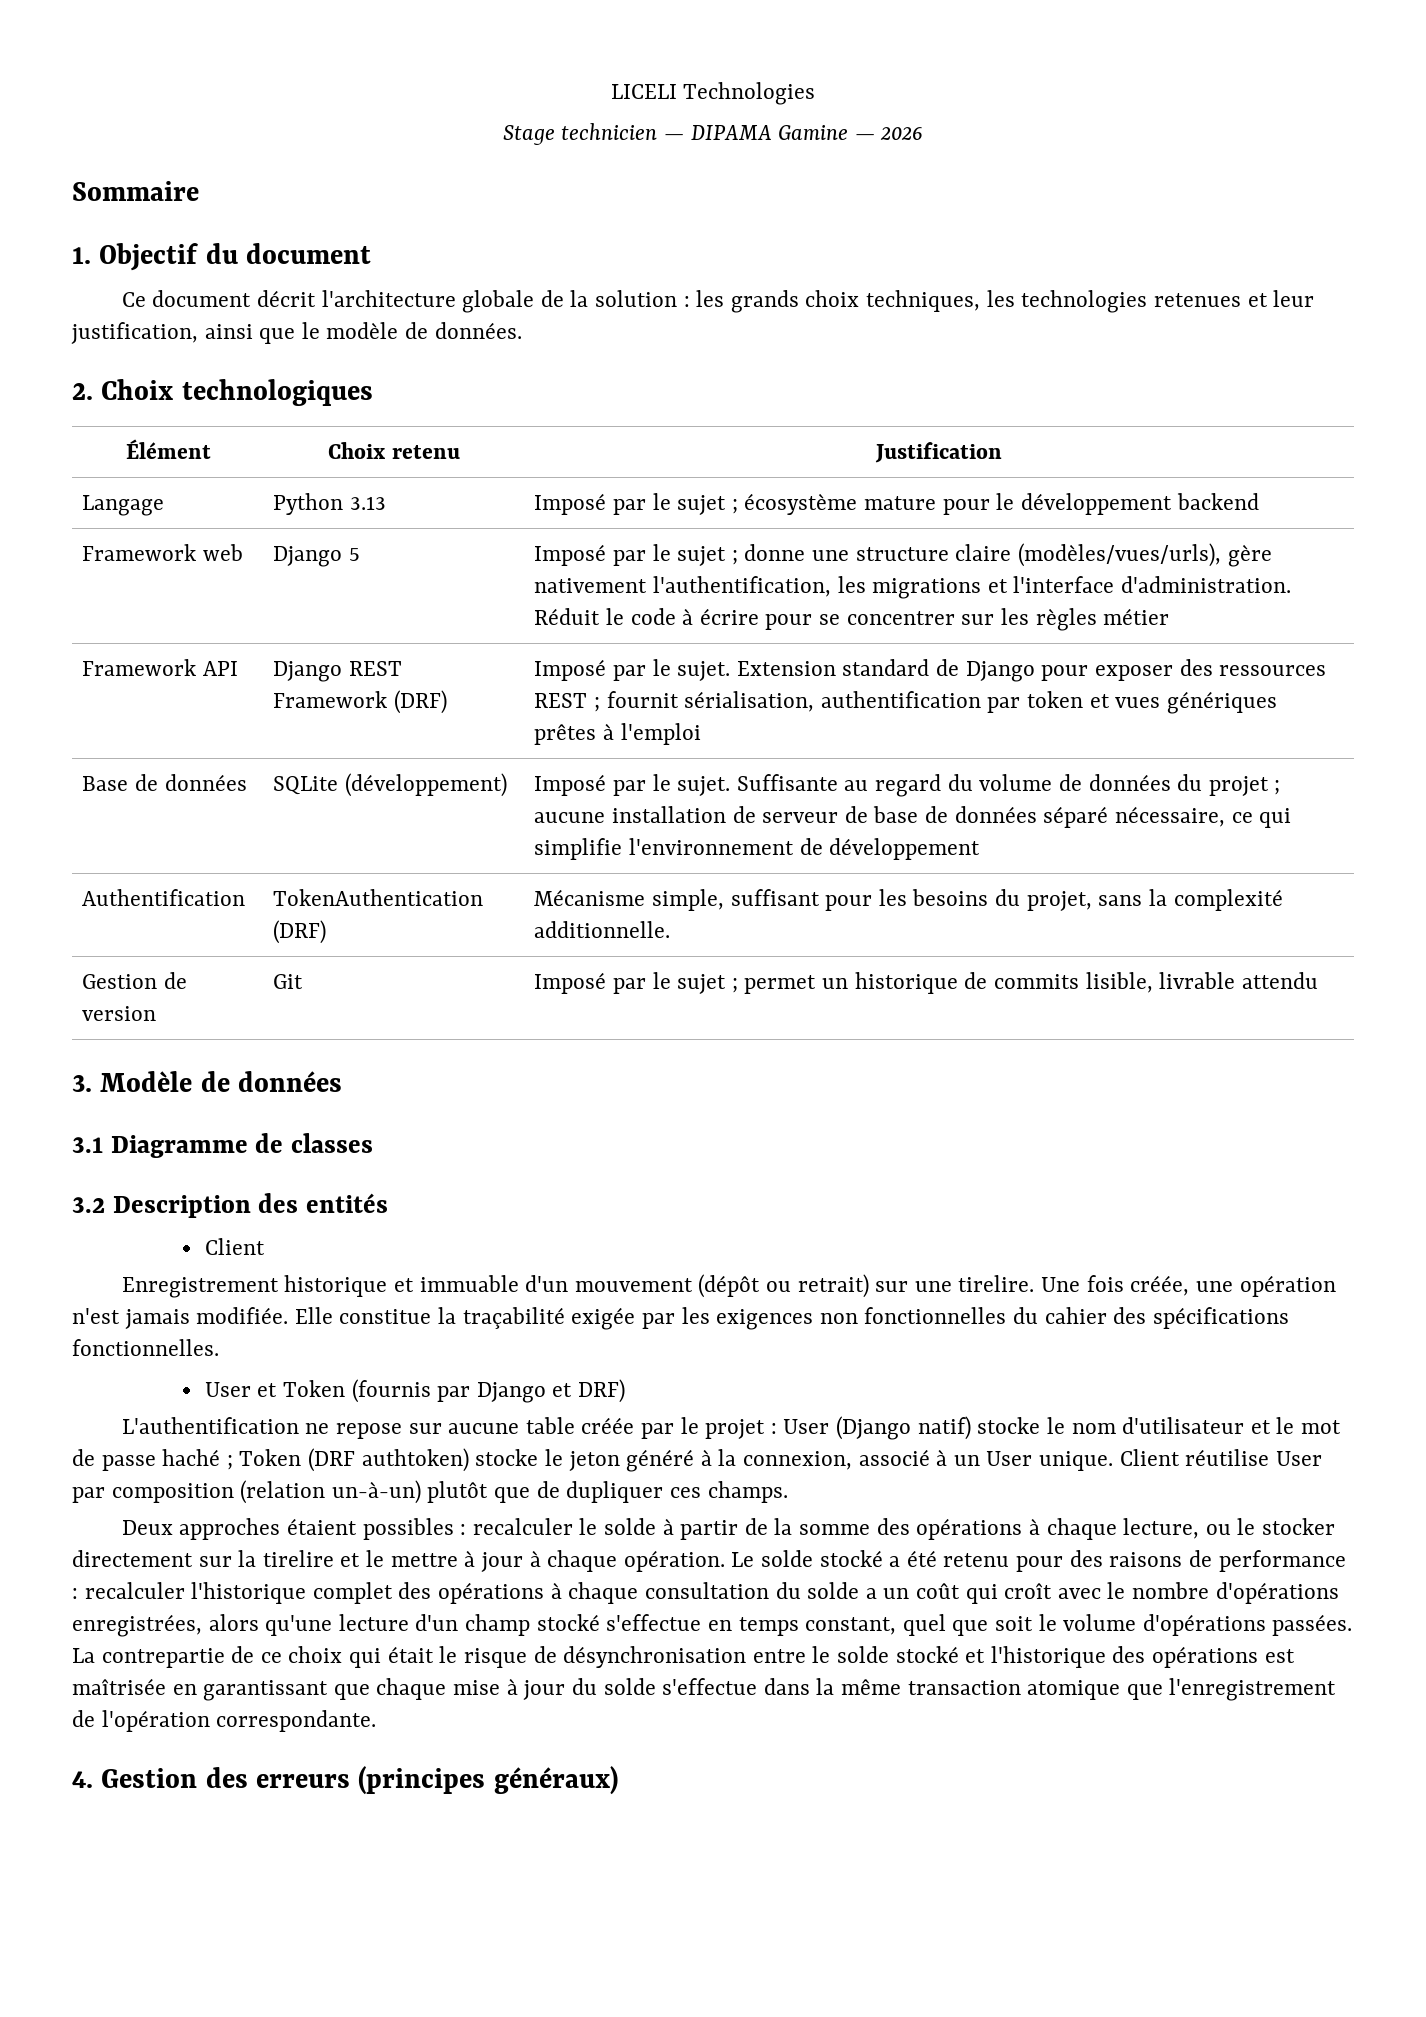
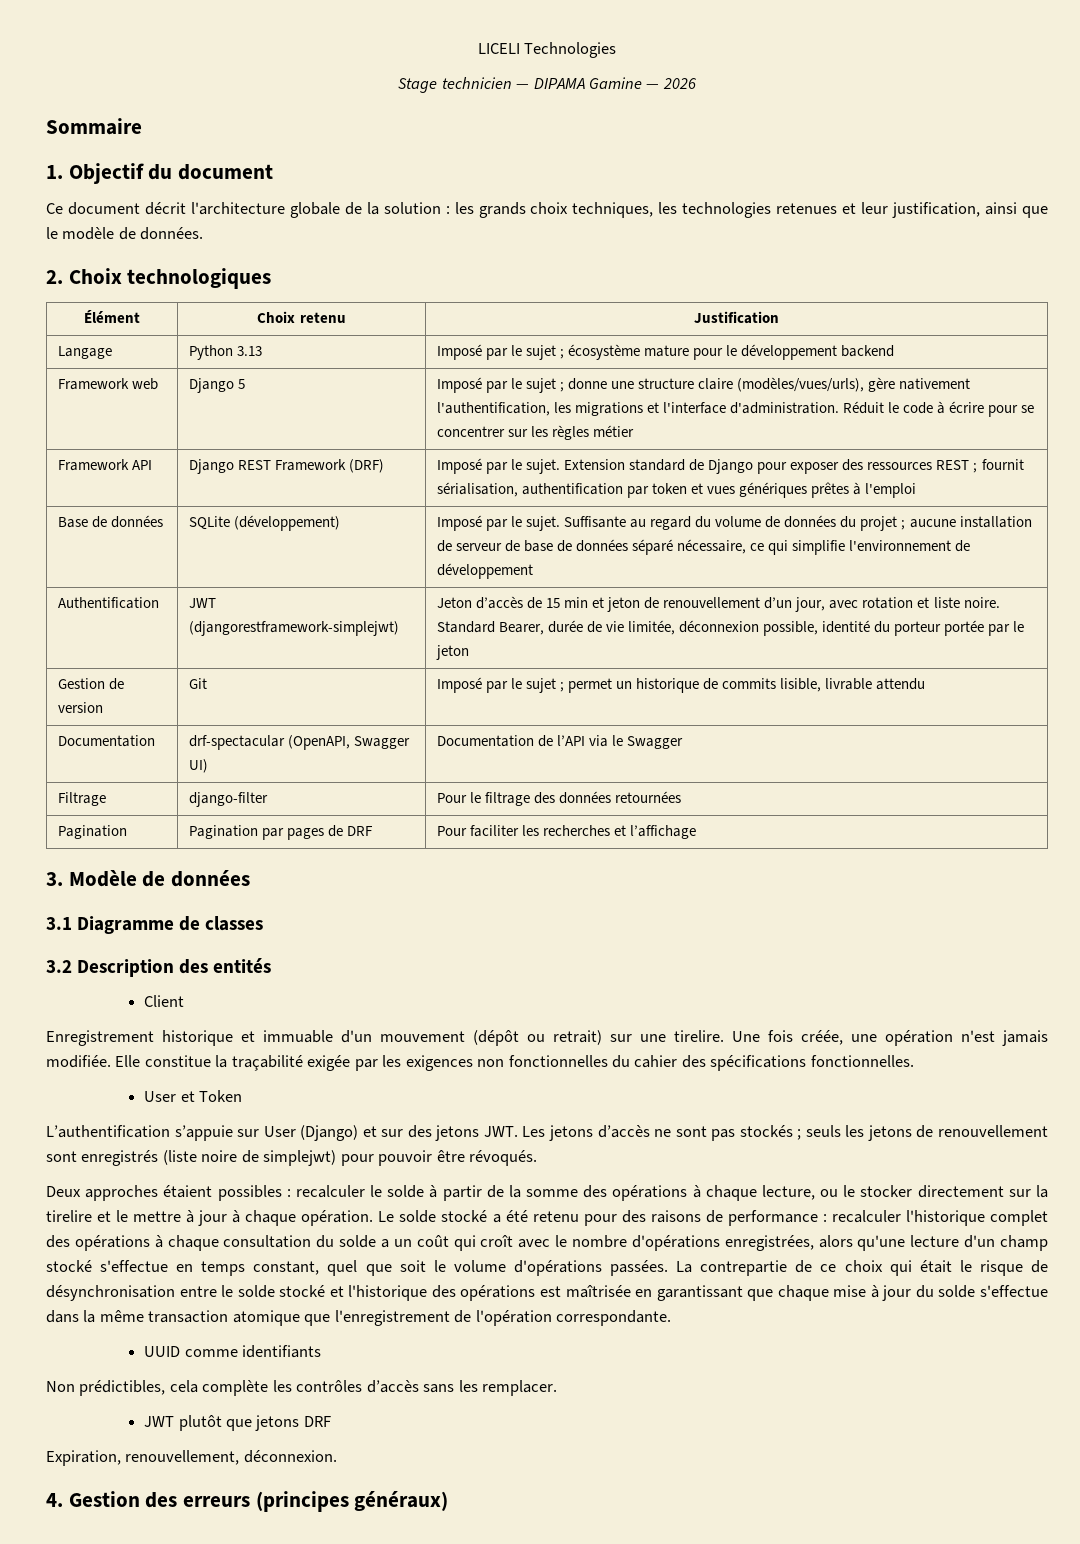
[273,889,484,906] [273,920,327,944] [534,889,1283,911] [534,921,671,938] TokenAuthentication (DRF) | Mécanisme simple, suffisant pour les besoins du projet, sans la complexité additionnelle. -> [188,598,216,608] [188,621,399,636] [436,596,1000,612] [436,620,1025,636] [435,645,469,660] JWT (djangorestframework-simplejwt) | Jeton d’accès de 15 min et jeton de renouvellement d’un jour, avec rotation et liste noire. Standard Bearer, durée de vie limitée, déconnexion possible, identité du porteur portée par le jeton
(1318, 980) none -> [57,735,155,747] [188,735,410,750] [188,759,208,773] [436,735,684,749] [57,792,106,806] [188,792,268,807] [436,791,682,806] [57,825,127,839] [188,825,374,840] [436,825,697,839] // Documentation | drf-spectacular (OpenAPI, Swagger UI) | Documentation de l’API via le Swagger // Filtrage | django-filter | Pour le filtrage des données retournées // Pagination | Pagination par pages de DRF | Pour faciliter les recherches et l’affichage
[351,1379,626,1403] [121,1416,1341,1440] [72,1448,1322,1472] [72,1480,788,1504] (fournis par Django et DRF) // L'authentification ne repose sur aucune table créée par le projet : User (Django natif) stocke le nom d'utilisateur et le mot de passe haché ; Token (DRF authtoken) stocke le jeton généré à la connexion, associé à un User unique. Client réutilise User par composition (relation un-à-un) plutôt que de dupliquer ces champs. -> [46,1125,1048,1141] [46,1150,538,1166] // L’authentification s’appuie sur User (Django) et sur des jetons JWT. Les jetons d’accès ne sont pas stockés ; seuls les jetons de renouvellement sont enregistrés (liste noire de simplejwt) pour pouvoir être révoqués.
(377, 1721) none -> [144,1345,321,1358] [46,1380,558,1396] [144,1415,331,1431] [46,1450,337,1466] // UUID comme identifiants // Non prédictibles, cela complète les contrôles d’accès sans les remplacer. // JWT plutôt que jetons DRF // Expiration, renouvellement, déconnexion.

